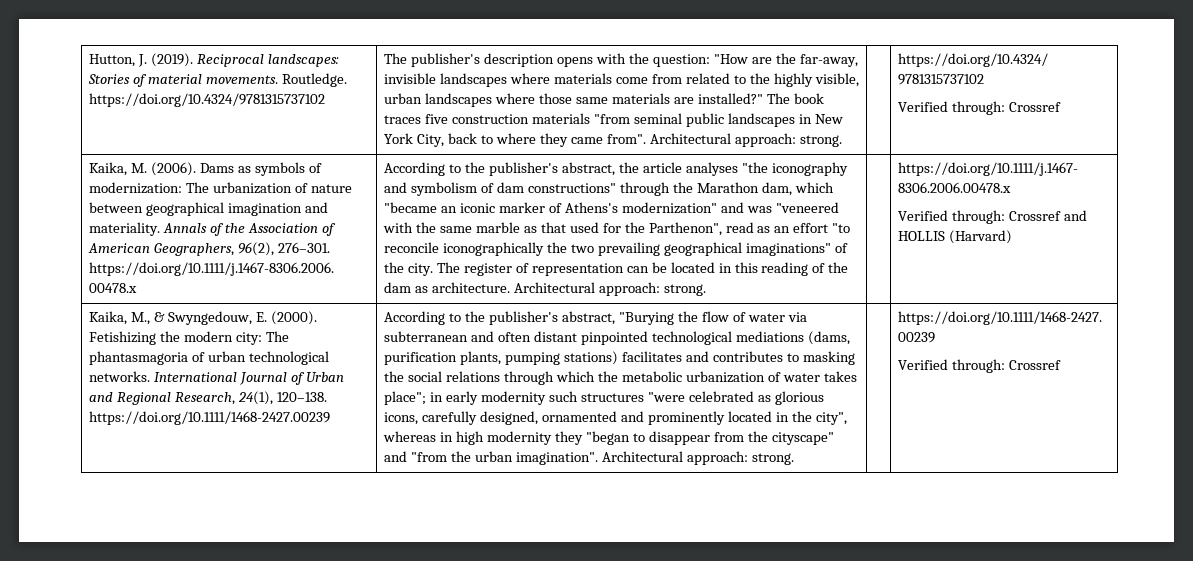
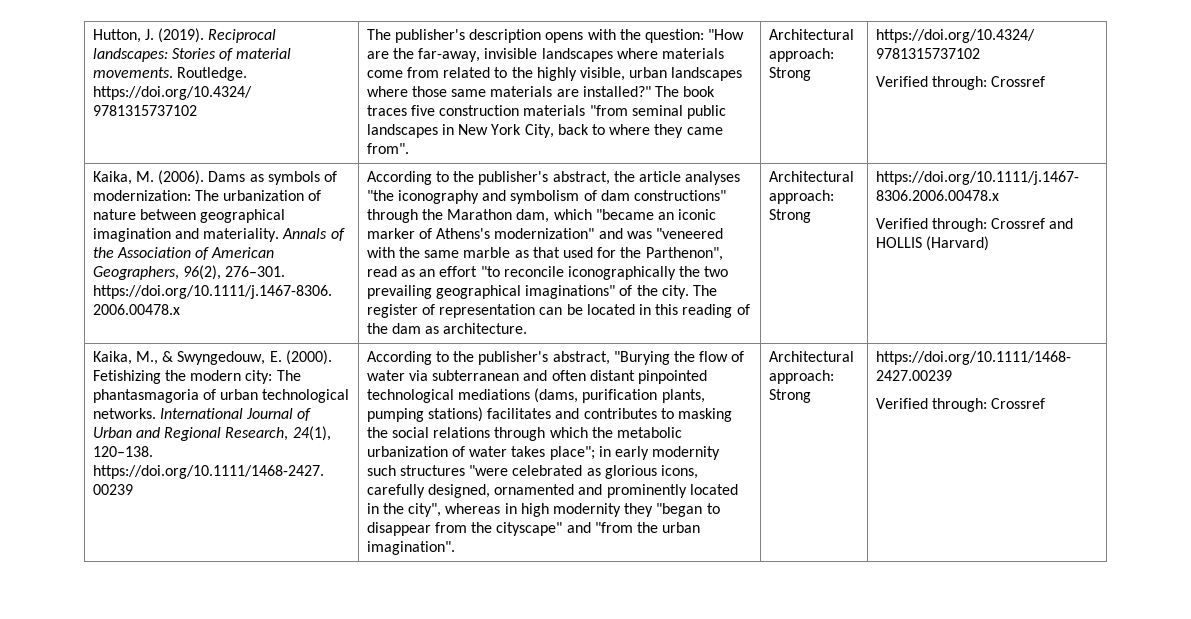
[649,133,842,147] Architectural approach: strong. | -> [768,29,854,40] [768,48,834,62] [768,67,811,81] | Architectural approach: Strong
[514,282,706,296] Architectural approach: strong. | -> [768,171,854,182] [768,190,834,204] [768,209,811,223] | Architectural approach: Strong
[601,451,794,465] Architectural approach: strong. | -> [768,351,854,362] [768,370,834,384] [768,389,811,403] | Architectural approach: Strong

